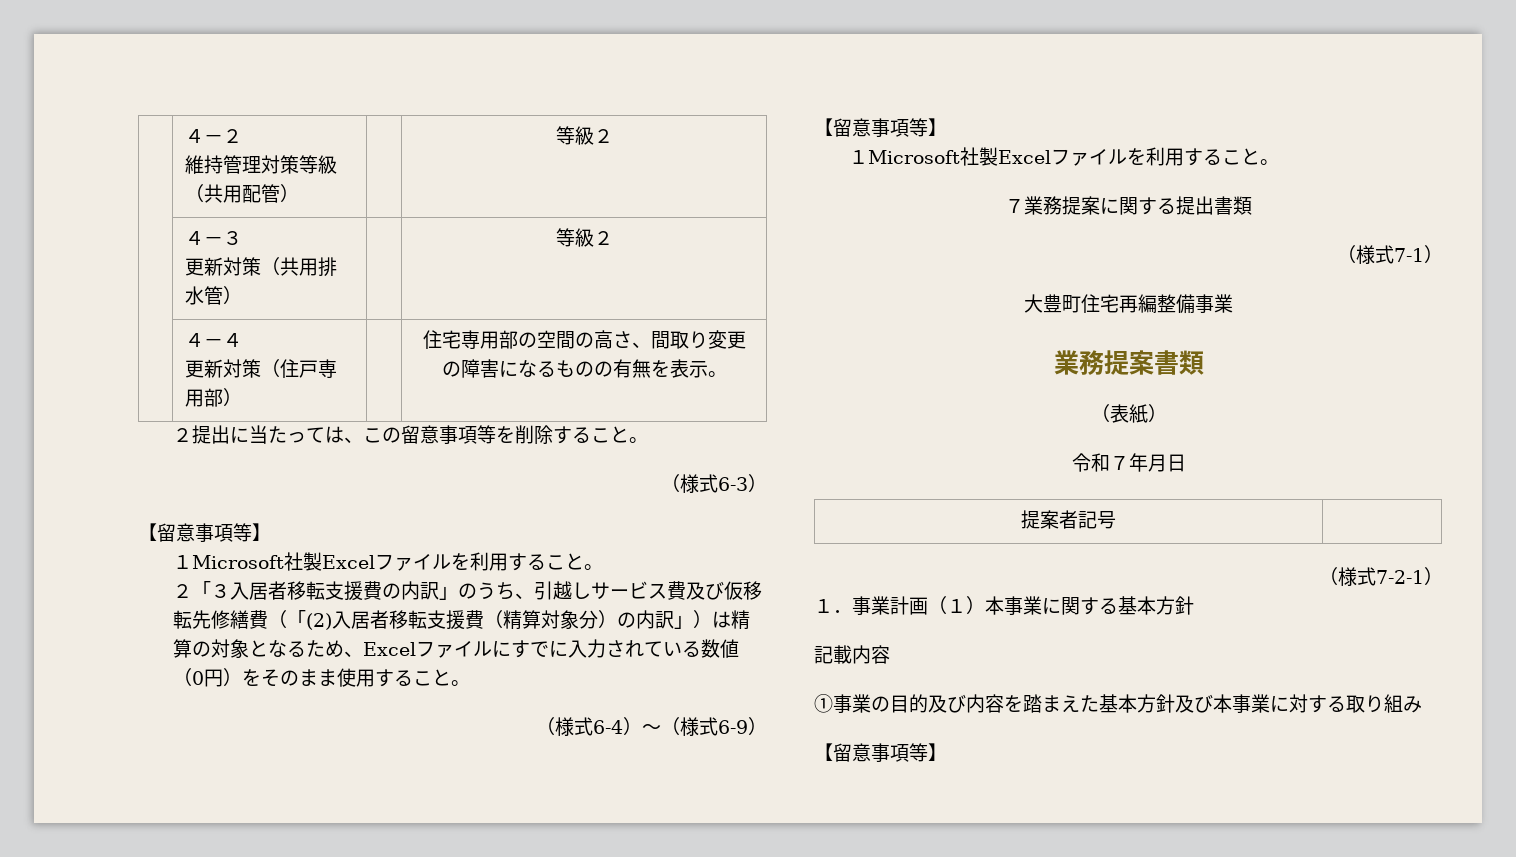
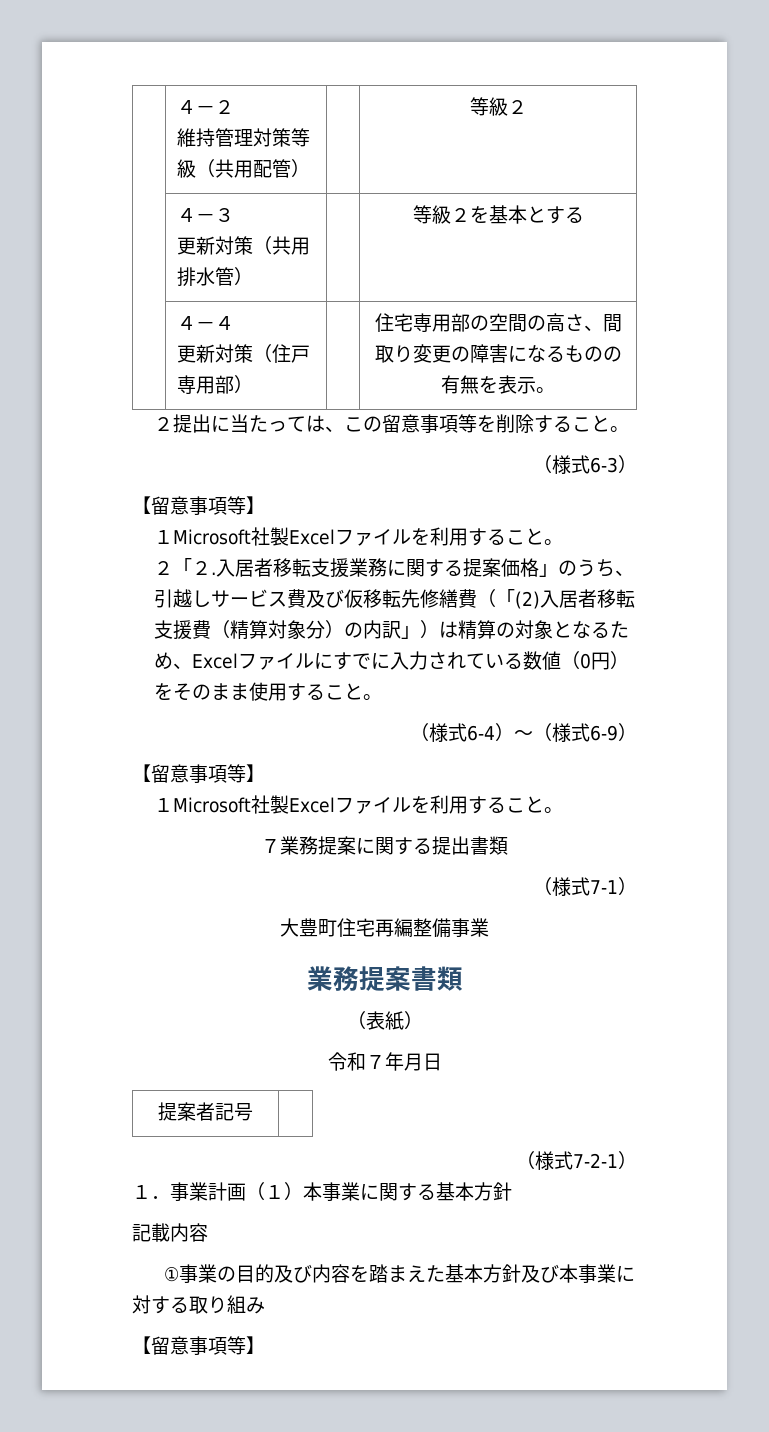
(613, 238) none -> [469,205,584,224] を基本とする
[210,581,439,601] ３入居者移転支援費の内訳 -> [192,558,540,578] ２.入居者移転支援業務に関する提案価格

